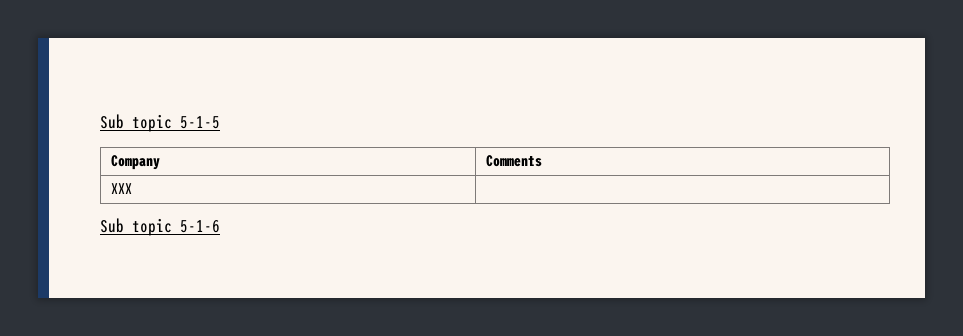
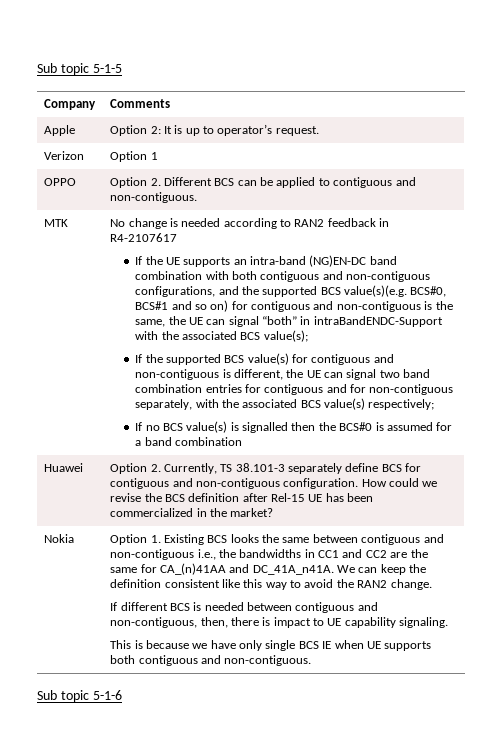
[110,183,132,194] XXX | -> [44,125,76,136] [110,124,319,136] [44,151,85,160] [110,151,158,162] [44,178,77,186] [110,177,416,188] [110,192,198,203] [44,219,69,227] [110,218,390,229] [110,233,178,242] [135,255,397,267] [135,271,431,282] [135,285,447,297] [135,300,453,312] [135,316,443,327] [135,330,308,342] [135,353,394,365] [135,369,431,380] [135,384,454,395] [135,398,435,410] [135,421,453,433] [135,437,242,446] [44,463,84,472] [110,463,422,474] [110,478,438,489] [110,493,374,502] [110,508,274,517] [44,534,75,543] [110,534,444,545] [110,549,428,560] [110,563,427,575] [110,579,432,590] [110,602,378,613] [110,617,449,628] [110,640,432,651] [110,655,312,666] Apple | Option 2: It is up to operator’s request. // Verizon | Option 1 // OPPO | Option 2. Different BCS can be applied to contiguous and non-contiguous. // MTK | No change is needed according to RAN2 feedback in R4-2107617 // If the UE supports an intra-band (NG)EN-DC band combination with both contiguous and non-contiguous configurations, and the supported BCS value(s)(e.g. BCS#0, BCS#1 and so on) for contiguous and non-contiguous is the same, the UE can signal “both” in intraBandENDC-Support with the associated BCS value(s); // If the supported BCS value(s) for contiguous and non-contiguous is different, the UE can signal two band combination entries for contiguous and for non-contiguous separately, with the associated BCS value(s) respectively; // If no BCS value(s) is signalled then the BCS#0 is assumed for a band combination // Huawei | Option 2. Currently, TS 38.101-3 separately define BCS for contiguous and non-contiguous configuration. How could we revise the BCS definition after Rel-15 UE has been commercialized in the market? // Nokia | Option 1. Existing BCS looks the same between contiguous and non-contiguous i.e., the bandwidths in CC1 and CC2 are the same for CA_(n)41AA and DC_41A_n41A. We can keep the definition consistent like this way to avoid the RAN2 change. // If different BCS is needed between contiguous and non-contiguous, then, there is impact to UE capability signaling. // This is because we have only single BCS IE when UE supports both contiguous and non-contiguous.

